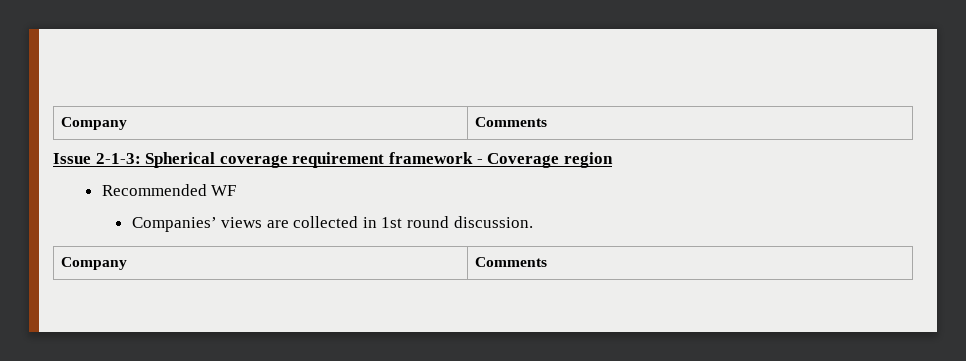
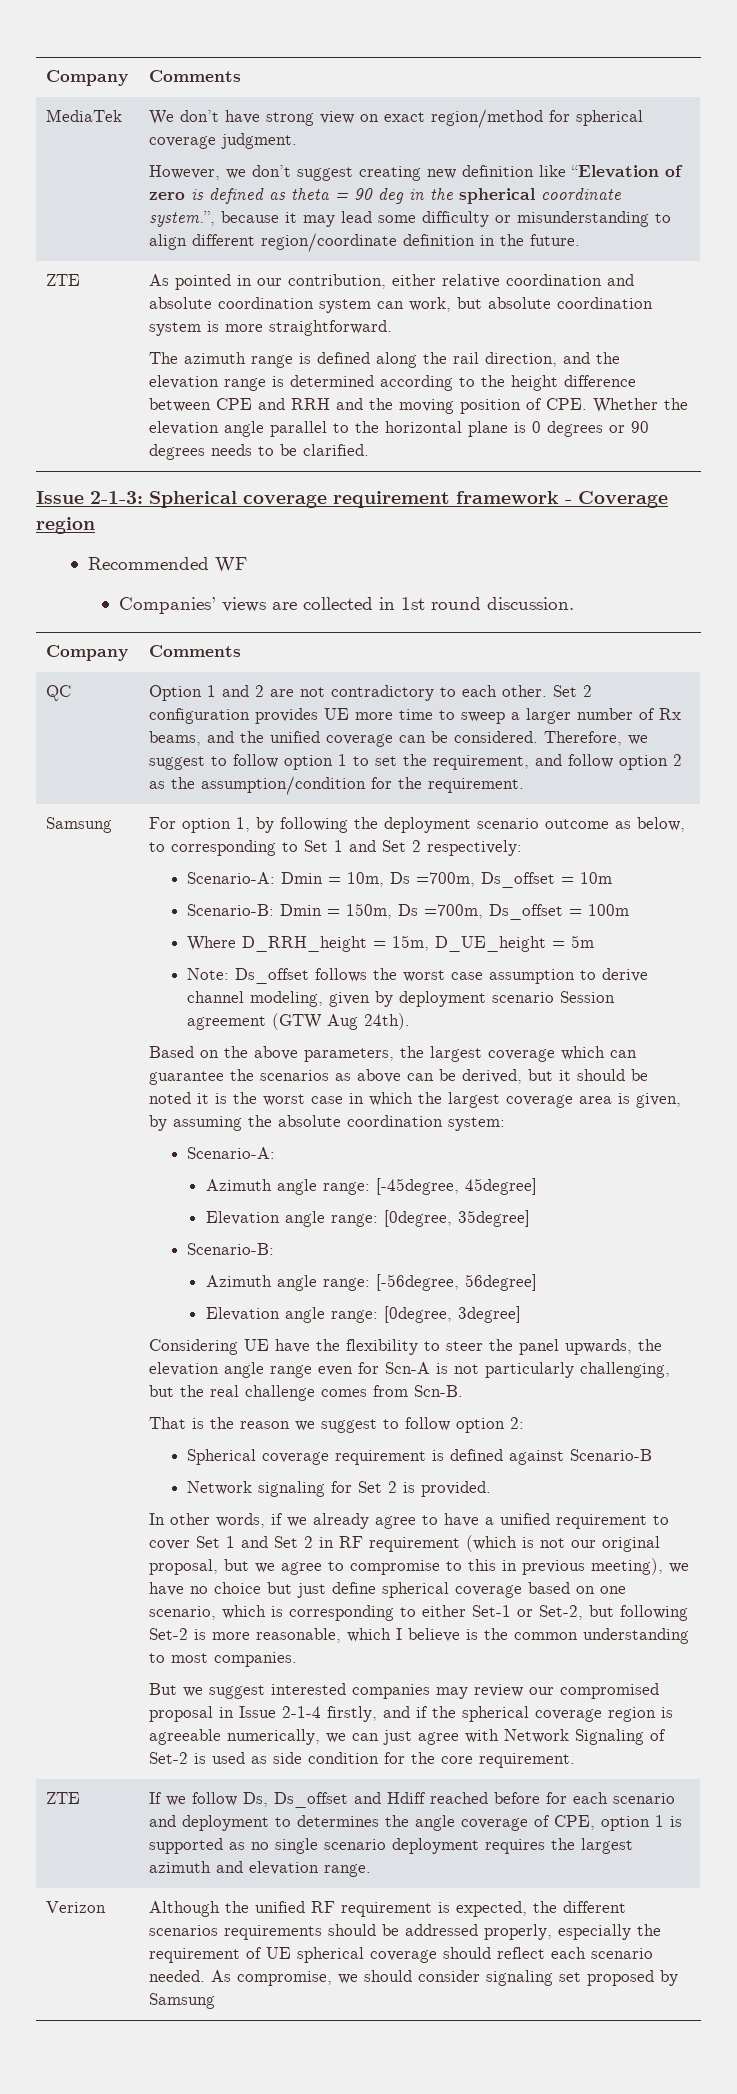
[60,117,127,130] [474,117,547,127] Company | Comments -> [46,70,129,86] [149,70,242,82] [46,109,123,122] [149,109,644,128] [149,133,298,149] [149,165,684,181] [149,188,622,204] [149,211,672,227] [149,233,581,252] [46,274,81,286] [149,274,635,290] [149,297,654,313] [149,320,393,336] [149,352,621,368] [149,375,637,391] [149,398,689,414] [149,421,650,437] [149,444,370,460] Company | Comments // MediaTek | We don’t have strong view on exact region/method for spherical coverage judgment. // However, we don’t suggest creating new definition like “Elevation of zero is defined as theta = 90 deg in the spherical coordinate system.”, because it may lead some difficulty or misunderstanding to align different region/coordinate definition in the future. // ZTE | As pointed in our contribution, either relative coordination and absolute coordination system can work, but absolute coordination system is more straightforward. // The azimuth range is defined along the rail direction, and the elevation range is determined according to the height difference between CPE and RRH and the moving position of CPE. Whether the elevation angle parallel to the horizontal plane is 0 degrees or 90 degrees needs to be clarified.
(547, 262) none -> [46,685,72,701] [149,685,593,701] [149,708,682,724] [149,731,649,747] [149,754,683,770] [149,776,525,795] [46,817,113,833] [149,817,686,833] [149,840,523,856] [186,872,612,888] [186,903,629,920] [186,935,594,952] [186,968,648,984] [186,991,615,1007] [186,1013,410,1030] [149,1046,638,1062] [149,1069,649,1085] [149,1092,682,1108] [149,1115,506,1131] [186,1147,275,1159] [205,1178,537,1195] [205,1210,530,1227] [186,1243,274,1255] [205,1274,537,1291] [205,1306,521,1323] [149,1339,663,1355] [149,1362,671,1378] [149,1385,464,1401] [149,1417,525,1433] [186,1449,652,1465] [186,1481,491,1497] [149,1513,670,1529] [149,1535,661,1552] [149,1558,690,1575] [149,1582,627,1598] [149,1605,689,1621] [149,1628,690,1644] [149,1652,298,1667] [149,1683,660,1699] [149,1706,674,1722] [149,1729,667,1745] [149,1752,576,1768] [46,1792,81,1804] [149,1792,676,1808] [149,1815,683,1831] [149,1838,634,1854] [149,1861,372,1877] [46,1901,107,1913] [149,1901,627,1917] [149,1924,662,1940] [149,1947,654,1963] [149,1970,679,1986] [149,1993,216,2009] // QC | Option 1 and 2 are not contradictory to each other. Set 2 configuration provides UE more time to sweep a larger number of Rx beams, and the unified coverage can be considered. Therefore, we suggest to follow option 1 to set the requirement, and follow option 2 as the assumption/condition for the requirement. // Samsung | For option 1, by following the deployment scenario outcome as below, to corresponding to Set 1 and Set 2 respectively: // Scenario-A: Dmin = 10m, Ds =700m, Ds_offset = 10m // Scenario-B: Dmin = 150m, Ds =700m, Ds_offset = 100m // Where D_RRH_height = 15m, D_UE_height = 5m // Note: Ds_offset follows the worst case assumption to derive channel modeling, given by deployment scenario Session agreement (GTW Aug 24th). // Based on the above parameters, the largest coverage which can guarantee the scenarios as above can be derived, but it should be noted it is the worst case in which the largest coverage area is given, by assuming the absolute coordination system: // Scenario-A: // Azimuth angle range: [-45degree, 45degree] // Elevation angle range: [0degree, 35degree] // Scenario-B: // Azimuth angle range: [-56degree, 56degree] // Elevation angle range: [0degree, 3degree] // Considering UE have the flexibility to steer the panel upwards, the elevation angle range even for Scn-A is not particularly challenging, but the real challenge comes from Scn-B. // That is the reason we suggest to follow option 2: // Spherical coverage requirement is defined against Scenario-B // Network signaling for Set 2 is provided. // In other words, if we already agree to have a unified requirement to cover Set 1 and Set 2 in RF requirement (which is not our original proposal, but we agree to compromise to this in previous meeting), we have no choice but just define spherical coverage based on one scenario, which is corresponding to either Set-1 or Set-2, but following Set-2 is more reasonable, which I believe is the common understanding to most companies. // But we suggest interested companies may review our compromised proposal in Issue 2-1-4 firstly, and if the spherical coverage region is agreeable numerically, we can just agree with Network Signaling of Set-2 is used as side condition for the core requirement. // ZTE | If we follow Ds, Ds_offset and Hdiff reached before for each scenario and deployment to determines the angle coverage of CPE, option 1 is supported as no single scenario deployment requires the largest azimuth and elevation range. // Verizon | Although the unified RF requirement is expected, the different scenarios requirements should be addressed properly, especially the requirement of UE spherical coverage should reflect each scenario needed. As compromise, we should consider signaling set proposed by Samsung

